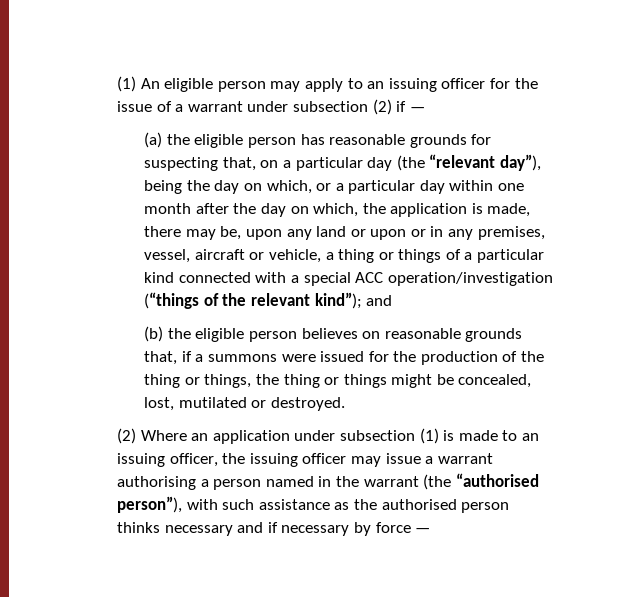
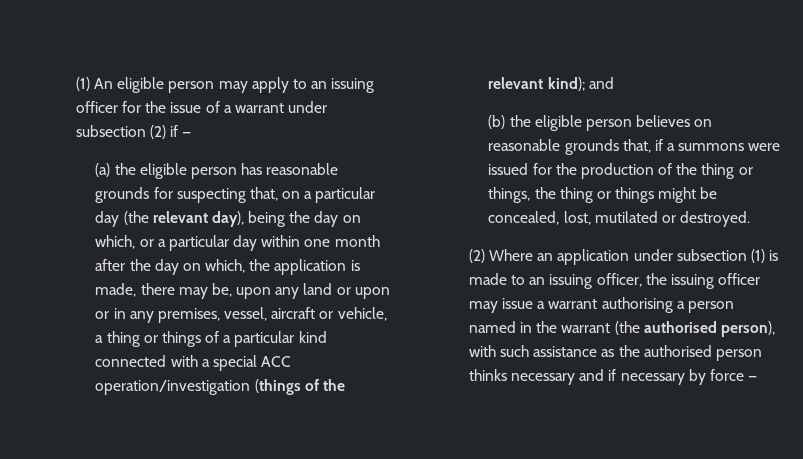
[429,154,541,171] “relevant day”), -> [152,211,244,227] relevant day),
[144,292,200,309] (“things -> [254,379,301,395] (things
[314,292,362,309] kind”); -> [547,77,585,91] kind);
[455,473,539,487] [117,496,183,513] “authorised person”), -> [643,321,775,337] authorised person),

